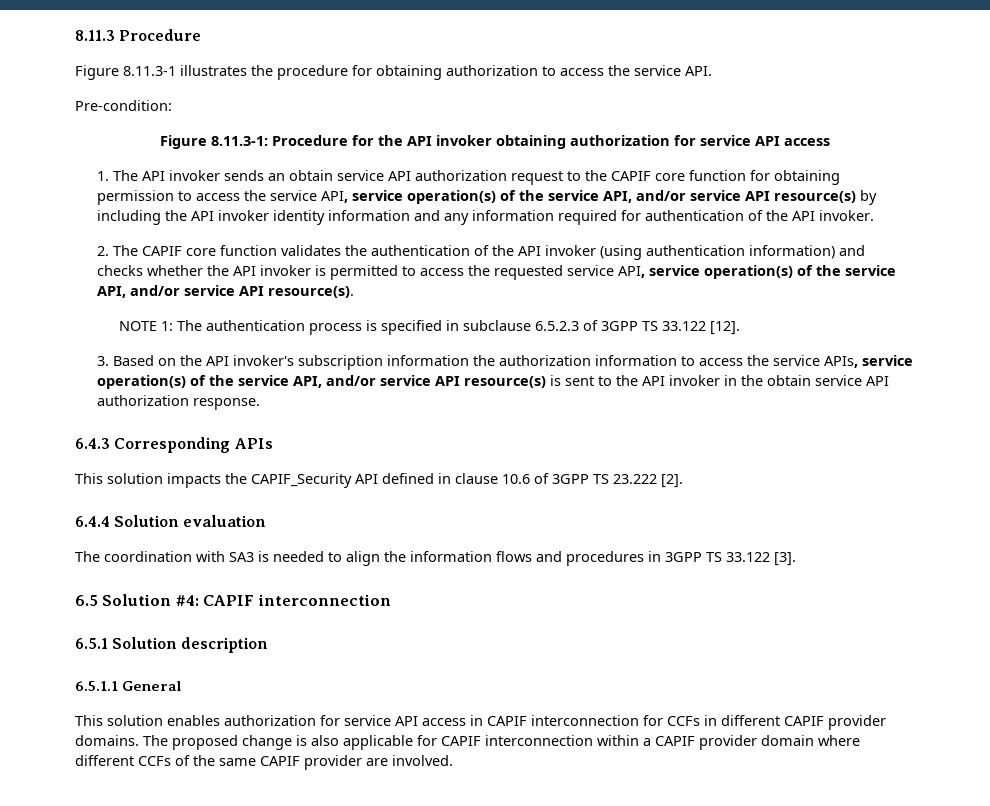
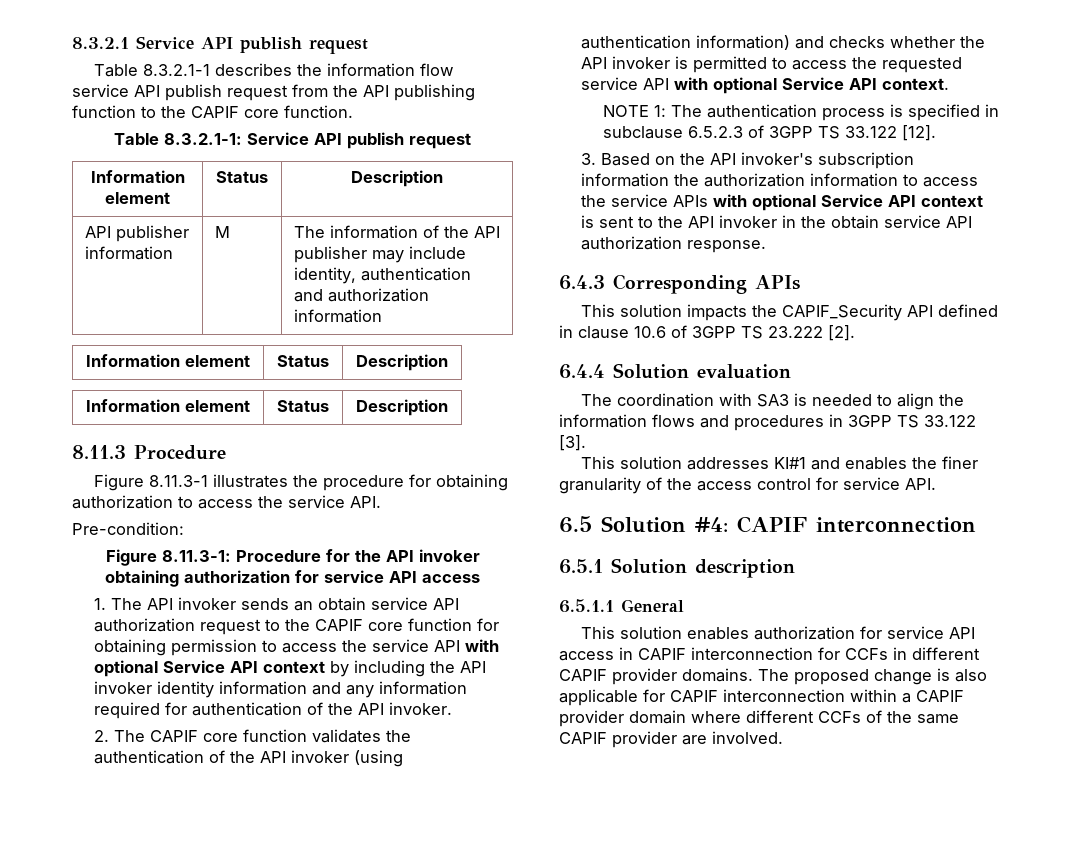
(75, 35) none -> [72,36,368,54] [94,63,455,77] [72,84,475,101] [72,105,353,118] [114,132,471,149] [90,170,185,183] [105,192,170,204] [216,171,268,183] [351,170,443,187] [84,225,189,242] [84,246,173,260] [214,226,230,238] [293,225,500,239] [293,246,466,263] [293,267,471,284] [293,288,429,302] [293,309,382,323] [86,354,250,367] [277,355,329,367] [356,354,448,371] [86,399,250,412] [277,400,329,412] [356,399,448,416] 8.3.2.1 Service API publish request // Table 8.3.2.1-1 describes the information flow service API publish request from the API publishing function to the CAPIF core function. // Table 8.3.2.1-1: Service API publish request // Information element | Status | Description // API publisher information | M | The information of the API publisher may include identity, authentication and authorization information // Information element | Status | Description // Information element | Status | Description //
[321,190,857,204] API, service operation(s) of the service API, and/or service API resource(s) -> [434,639,500,652] [94,660,326,677] API with optional Service API context
[618,265,897,279] [97,285,355,298] API, service operation(s) of the service API, and/or service API resource(s). -> [643,77,950,94] API with optional Service API context.
[824,355,914,368] [97,375,547,389] APIs, service operation(s) of the service API, and/or service API resource(s) -> [673,194,984,211] APIs with optional Service API context
(796, 559) none -> [581,456,979,470] [559,477,936,494] // This solution addresses KI#1 and enables the finer granularity of the access control for service API.

